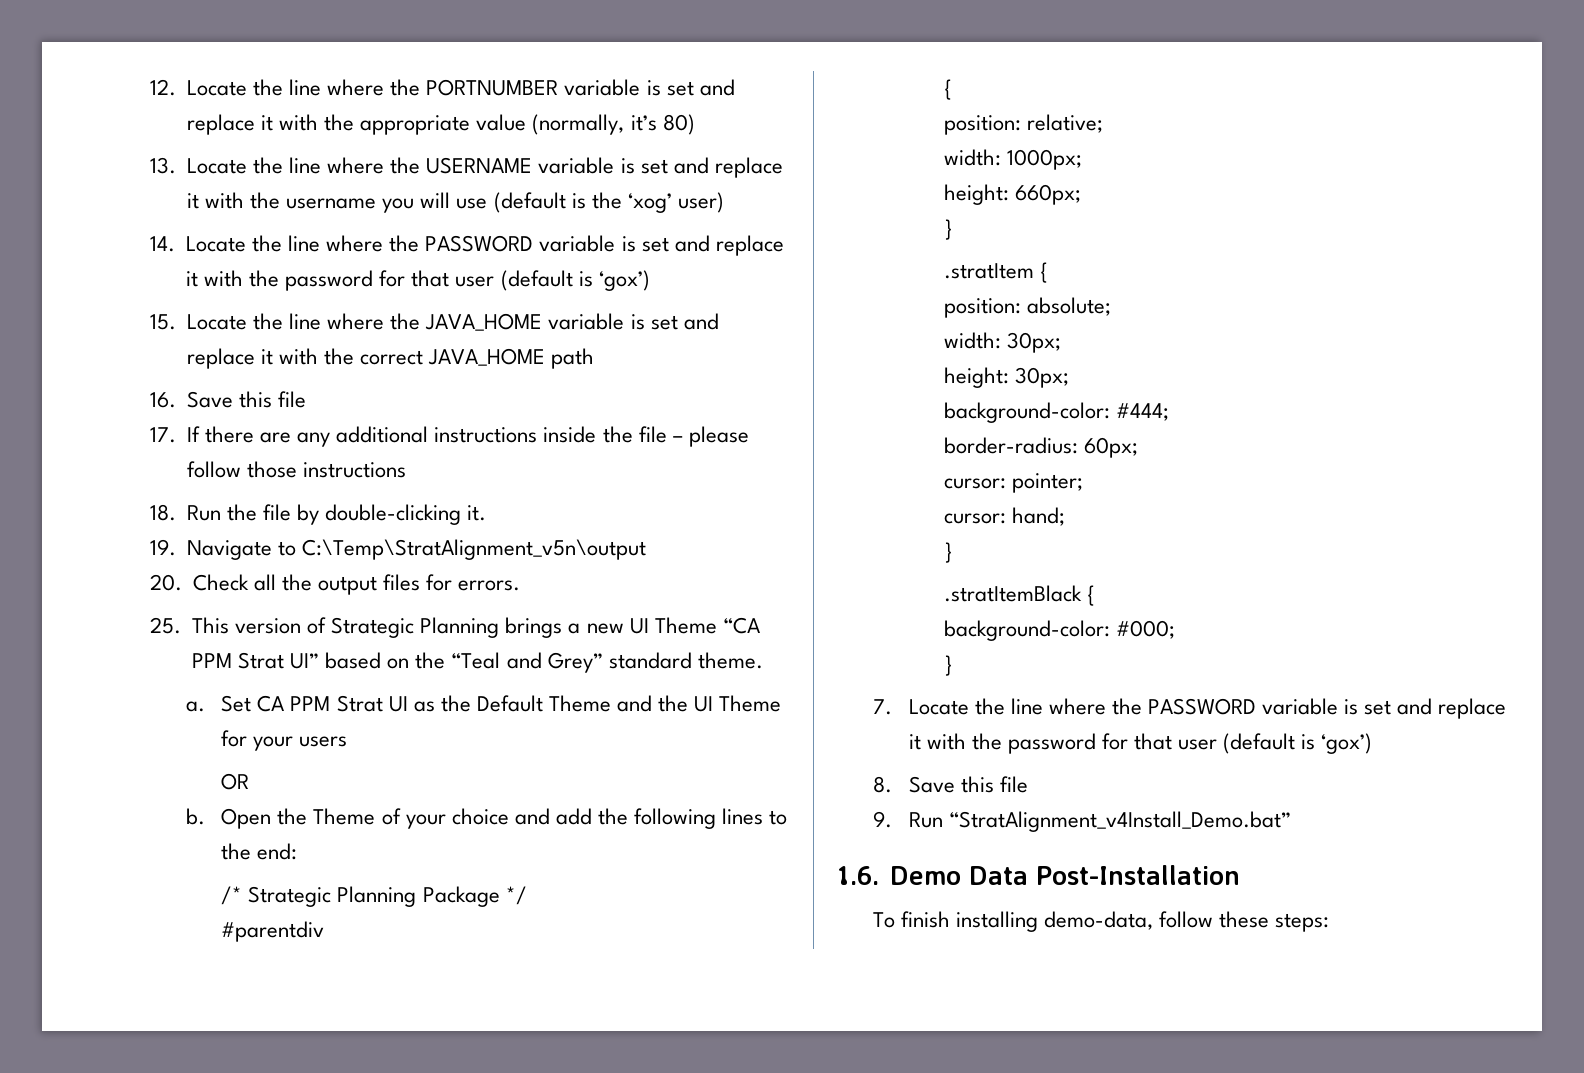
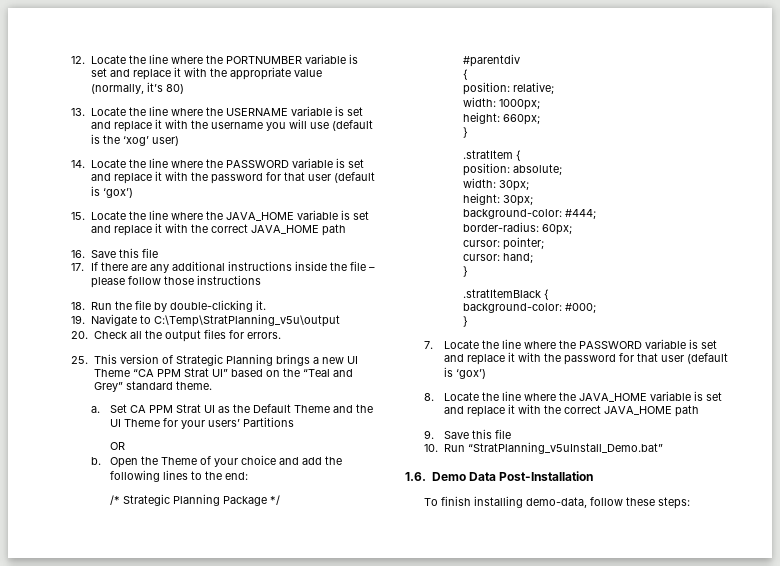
[302,539,647,560] C:\Temp\StratAlignment_v5n\output -> [153,314,340,327] C:\Temp\StratPlanning_v5u\output
[299,736,348,747] users -> [208,417,295,427] users’ Partitions
[908,776,1028,793] [872,811,1291,832] Save this file // 9. Run “StratAlignment_v4Install_Demo.bat” -> [443,391,722,402] [443,404,699,417] [424,429,511,439] [424,442,663,454] Locate the line where the JAVA_HOME variable is set and replace it with the correct JAVA_HOME path // 9. Save this file // 10. Run “StratPlanning_v5uInstall_Demo.bat”

